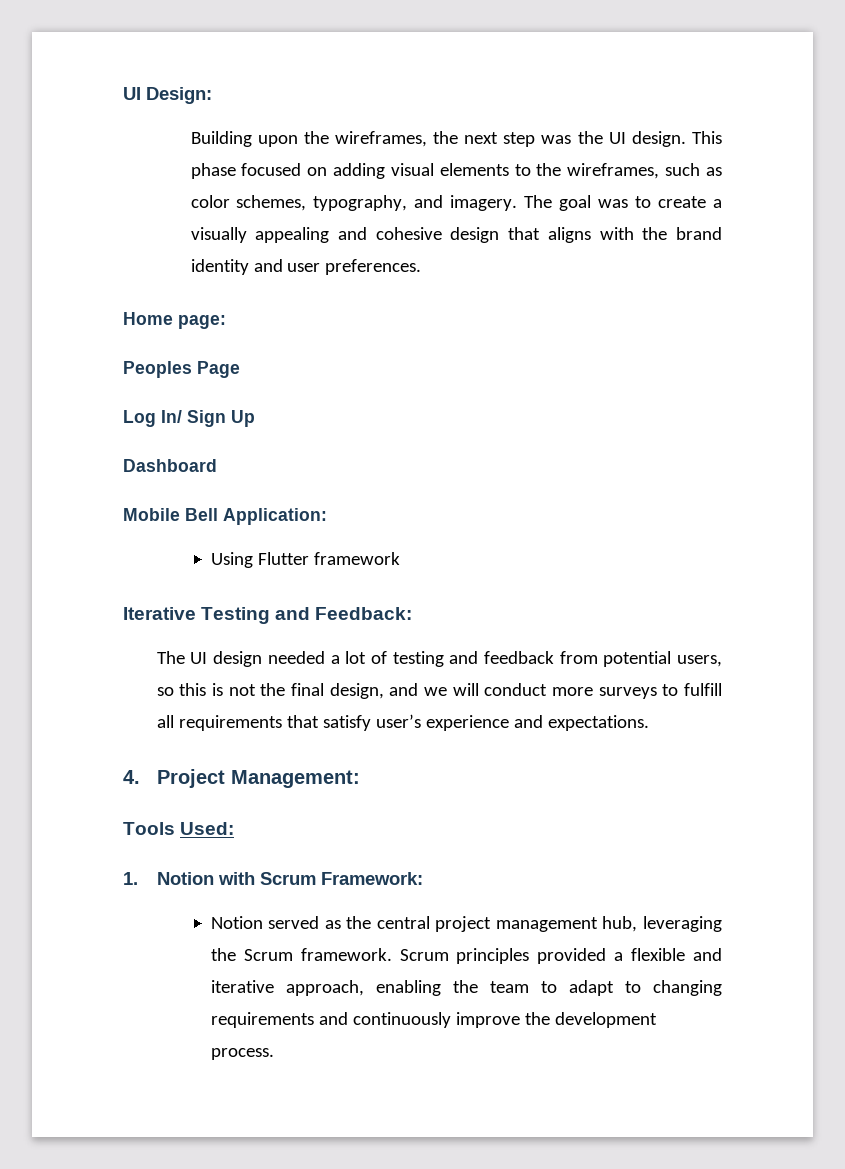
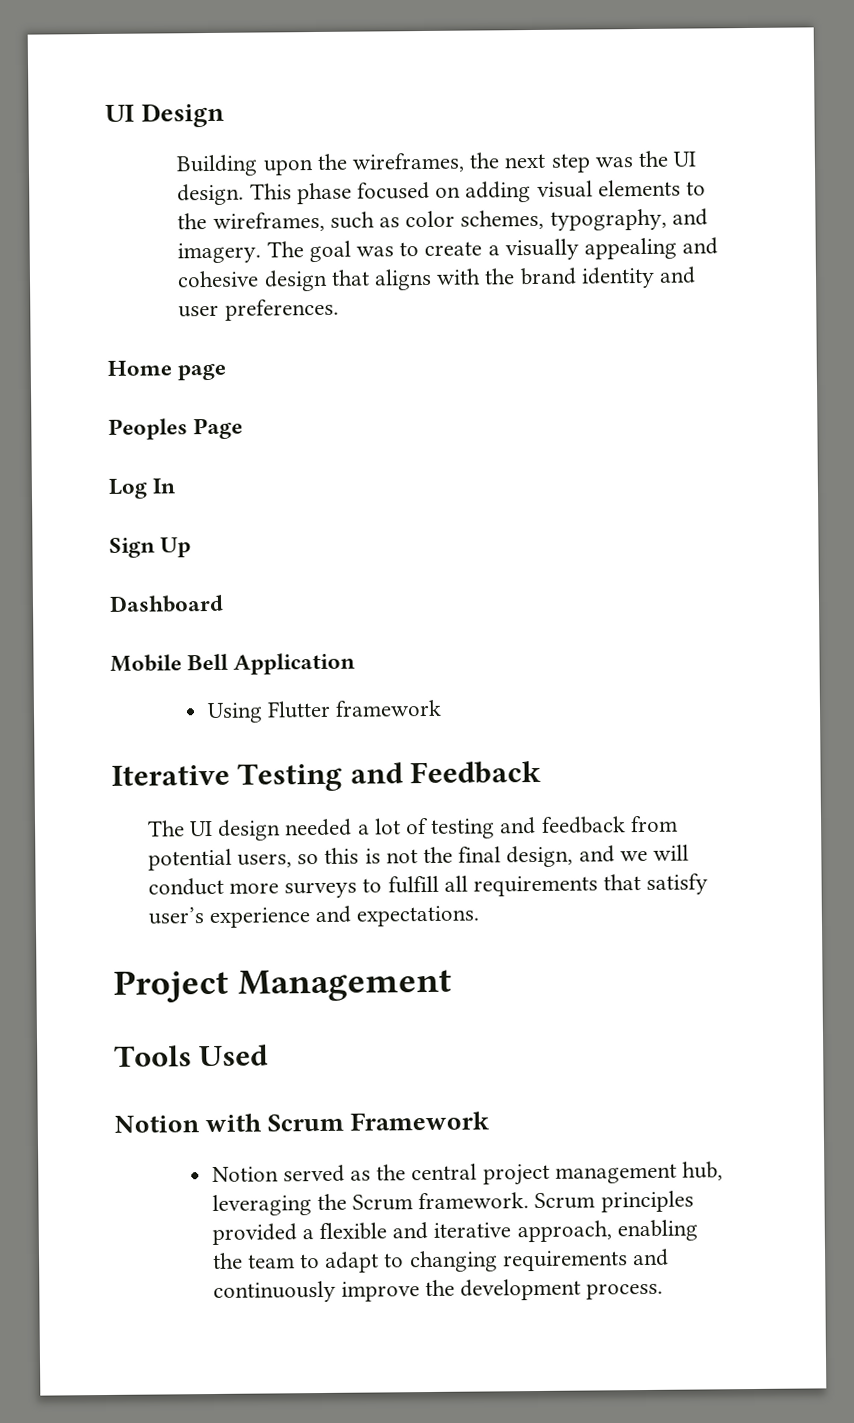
[123,87,212,104] UI Design: -> [105,102,226,128] UI Design
[178,315,226,329] page: -> [177,362,227,381] page
[161,410,182,423] In/ -> [152,478,176,494] In //
[223,508,327,525] Application: -> [233,652,356,675] Application
[315,607,413,620] Feedback: -> [410,760,542,785] Feedback
[123,769,360,788] 4. Project Management: -> [113,968,452,1003] Project Management
[180,822,235,835] [123,872,138,885] Used: // 1. -> [199,1044,270,1067] Used //
[320,872,423,885] Framework: -> [350,1111,491,1131] Framework

